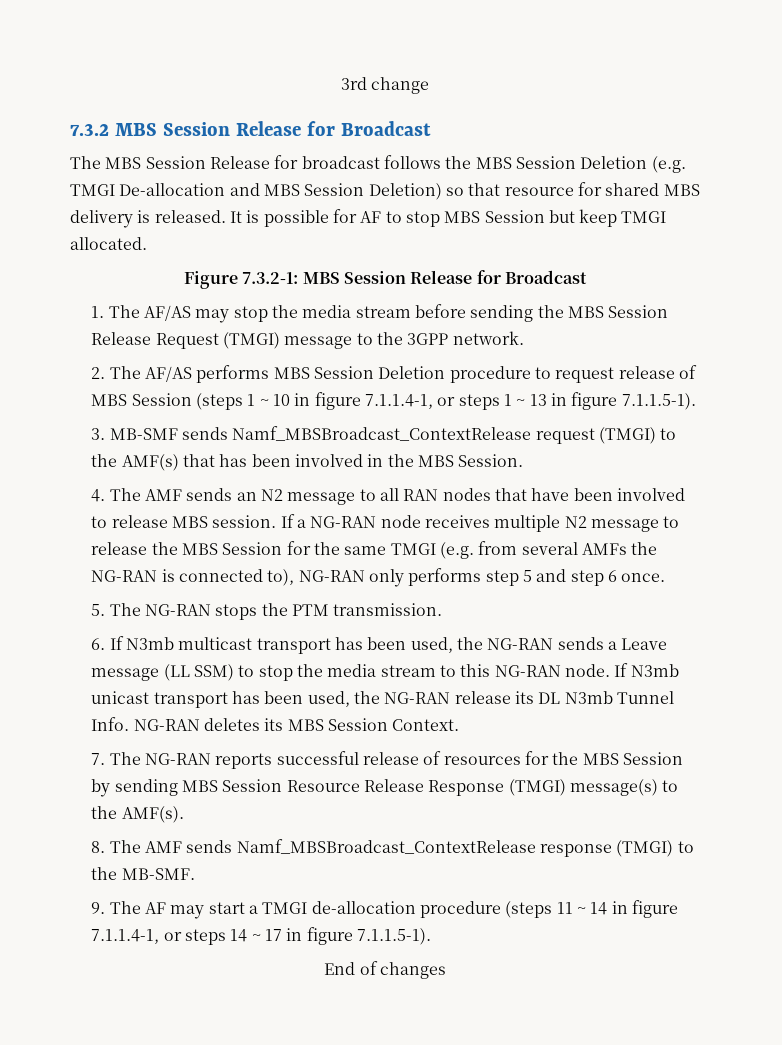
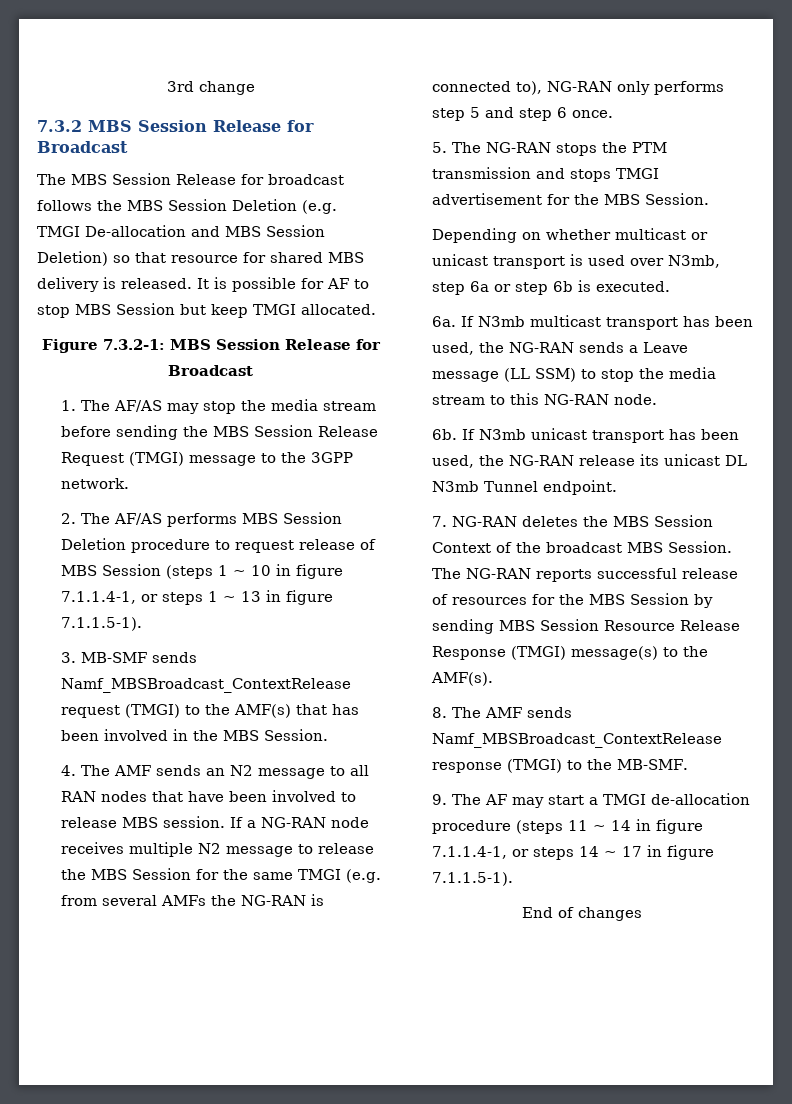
[333,603,443,616] [91,638,106,650] transmission. // 6. -> [431,167,659,182] [431,193,709,205] [431,228,708,243] [431,254,720,269] [431,280,670,295] [431,316,456,327] transmission and stops TMGI advertisement for the MBS Session. // Depending on whether multicast or unicast transport is used over N3mb, step 6a or step 6b is executed. // 6a.
(610, 670) none -> [431,429,457,440] // 6b.
(535, 697) none -> [663,454,720,466] unicast
[91,717,130,731] Info. -> [542,480,617,495] [431,516,447,527] endpoint. // 7.
[264,718,460,731] [91,753,106,765] its MBS Session Context. // 7. -> [582,515,713,527] [431,541,732,553] the MBS Session Context of the broadcast MBS Session.

